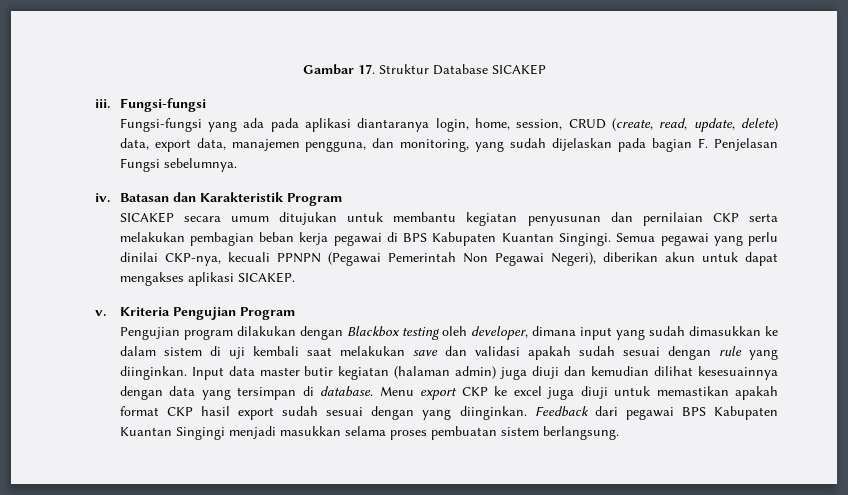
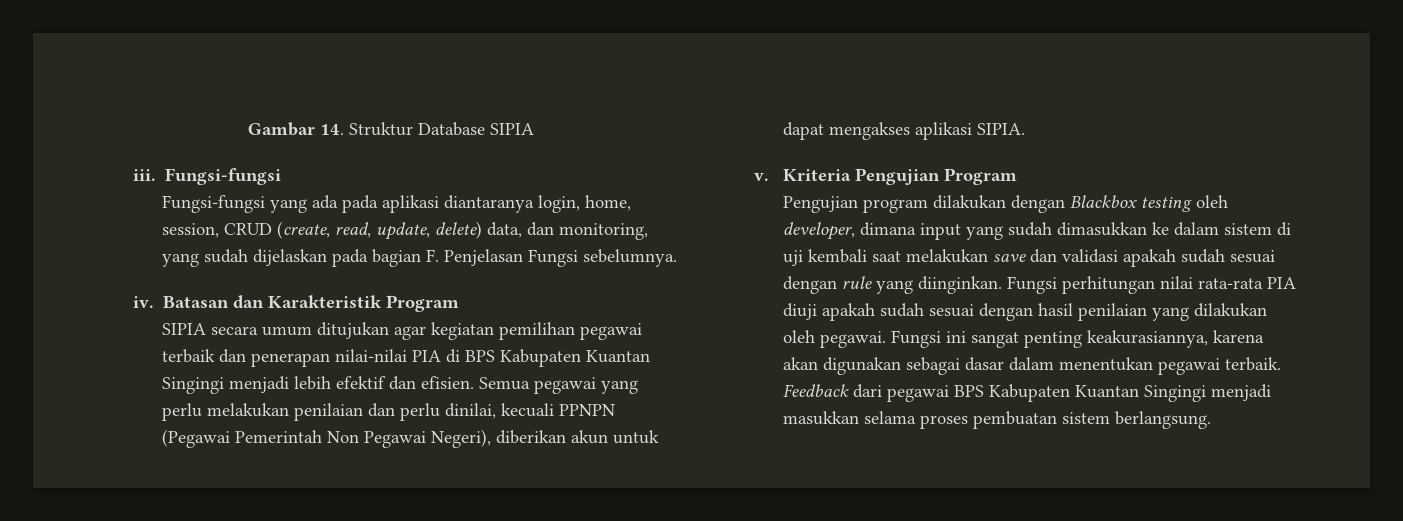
[357,64,375,74] 17. -> [320,124,344,135] 14.
[491,64,546,75] SICAKEP -> [490,123,534,135] SIPIA
[154,138,367,152] export data, manajemen pengguna, -> (522, 230) none
[119,212,174,223] SICAKEP -> [161,323,206,335] SIPIA
[347,212,778,226] [119,232,778,246] [119,252,221,266] untuk membantu kegiatan penyusunan dan pernilaian CKP serta melakukan pembagian beban kerja pegawai di BPS Kabupaten Kuantan Singingi. Semua pegawai yang perlu dinilai CKP-nya, -> [393,322,642,340] [161,349,650,367] [161,376,638,394] [161,403,496,421] agar kegiatan pemilihan pegawai terbaik dan penerapan nilai-nilai PIA di BPS Kabupaten Kuantan Singingi menjadi lebih efektif dan efisien. Semua pegawai yang perlu melakukan penilaian dan perlu dinilai,
[237,272,295,283] SICAKEP. -> [976,123,1025,135] SIPIA.
[191,366,779,380] [119,386,779,400] [119,406,527,420] Input data master butir kegiatan (halaman admin) juga diuji dan kemudian dilihat kesesuainnya dengan data yang tersimpan di database. Menu export CKP ke excel juga diuji untuk memastikan apakah format CKP hasil export sudah sesuai dengan yang diinginkan. -> [1006,276,1296,294] [782,303,1267,321] [782,330,1264,348] [782,357,1281,375] Fungsi perhitungan nilai rata-rata PIA diuji apakah sudah sesuai dengan hasil penilaian yang dilakukan oleh pegawai. Fungsi ini sangat penting keakurasiannya, karena akan digunakan sebagai dasar dalam menentukan pegawai terbaik.

